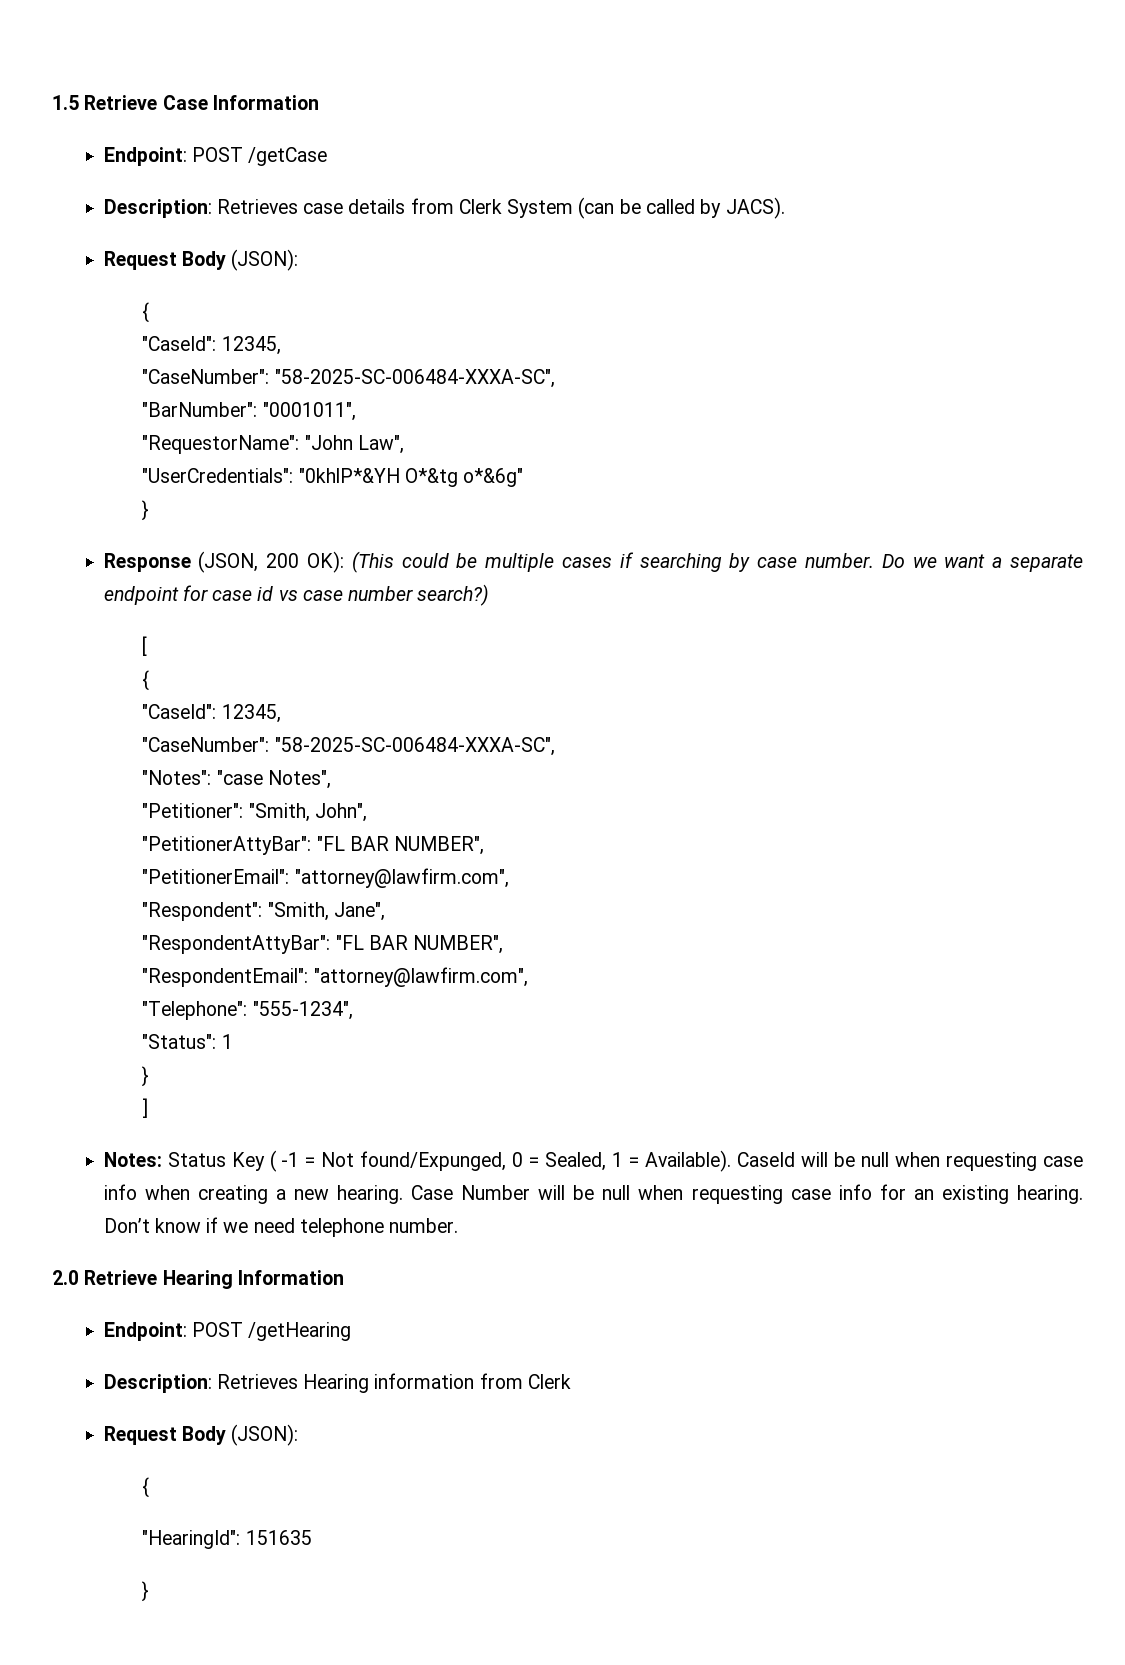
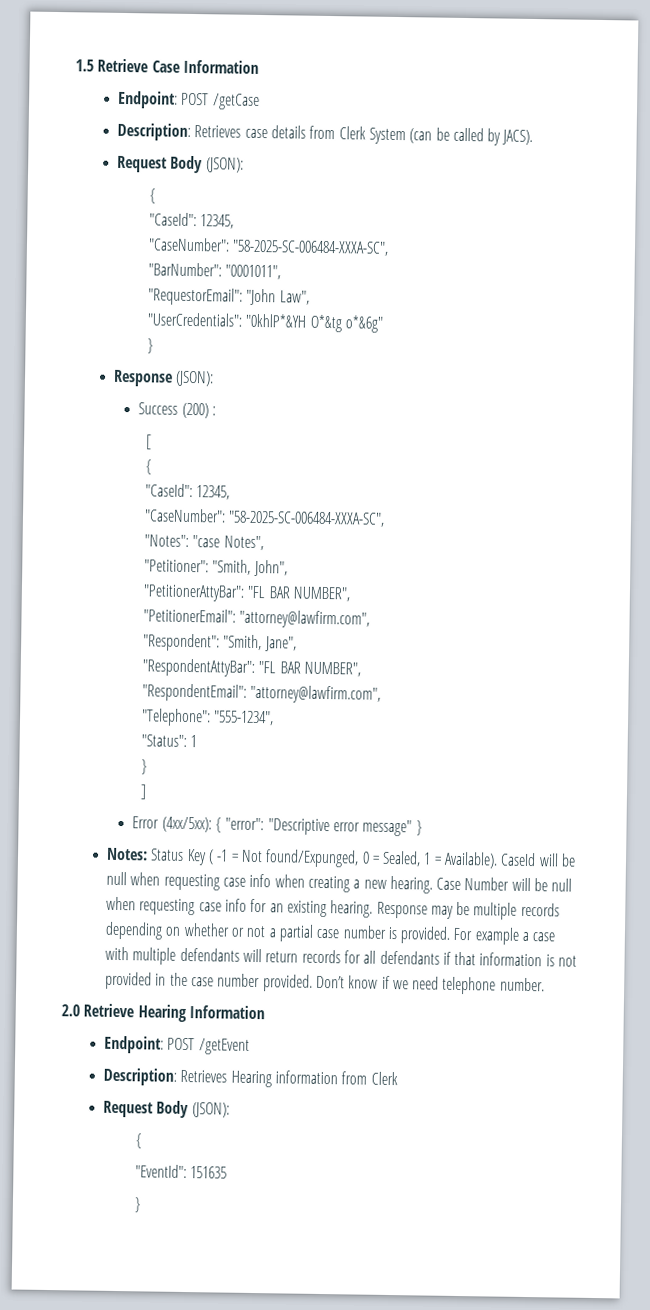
[142,435,300,454] "RequestorName": -> [148,287,244,306] "RequestorEmail":
[198,551,1084,573] [103,584,490,606] (JSON, 200 OK): (This could be multiple cases if searching by case number. Do we want a separate endpoint for case id vs case number search?) -> [175,370,215,387] [138,402,216,419] (JSON): // Success (200) :
(149, 1108) none -> [132,816,423,837] // Error (4xx/5xx): { "error": "Descriptive error message" }
(1083, 1194) none -> [376,901,560,920] [104,921,556,945] [104,946,578,967] [104,971,313,992] Response may be multiple records depending on whether or not a partial case number is provided. For example a case with multiple defendants will return records for all defendants if that information is not provided in the case number provided.
[248,1322,352,1341] /getHearing -> [198,1038,250,1055] /getEvent
[142,1530,241,1549] "HearingId": -> [135,1164,188,1179] "EventId":

